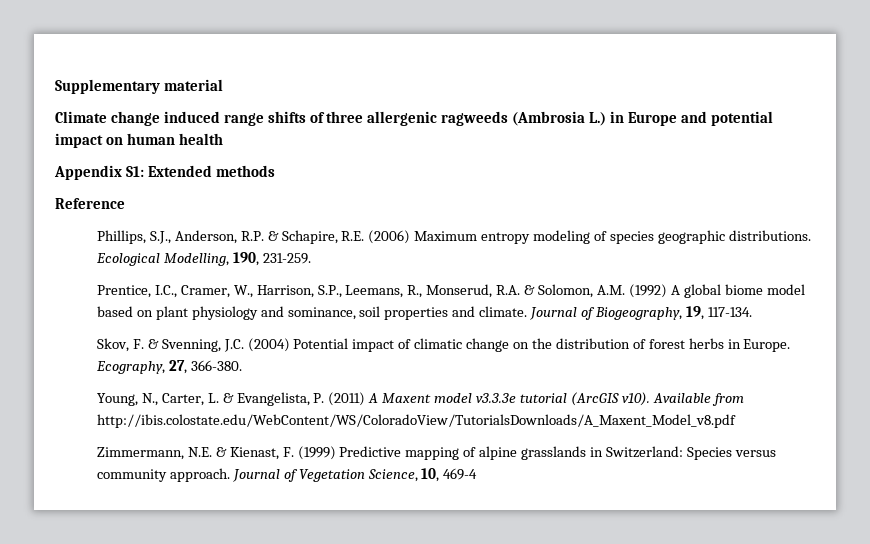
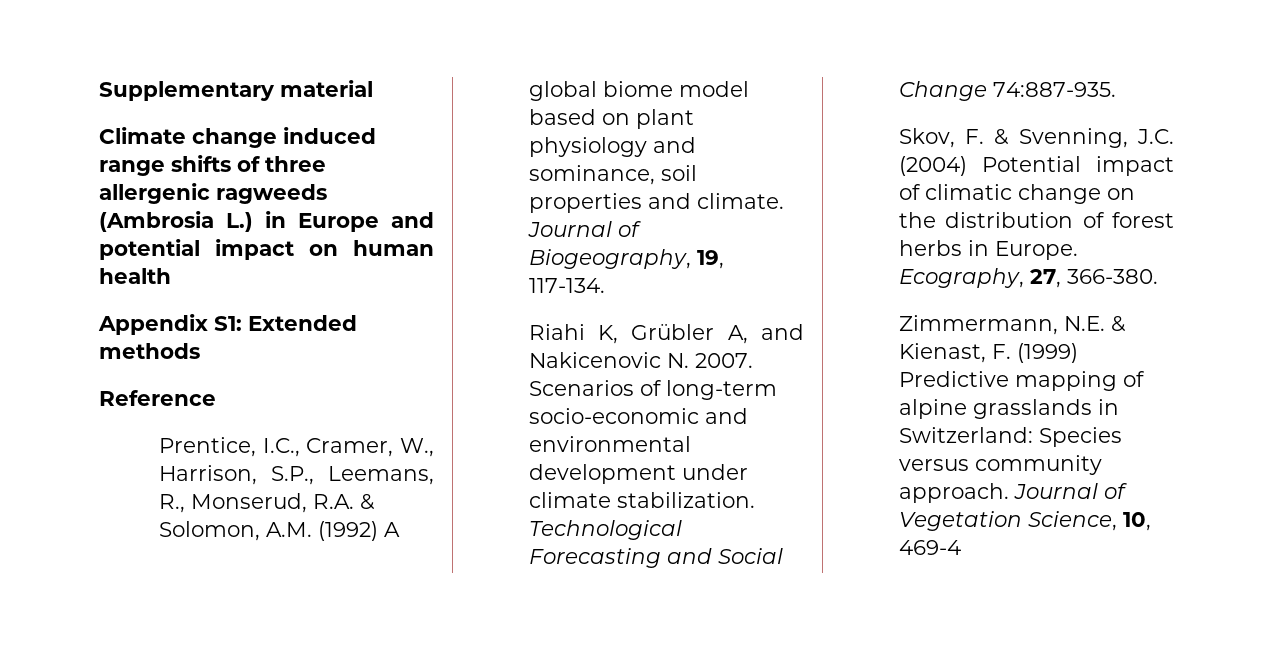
[96,230,811,244] [95,252,311,266] // Phillips, S.J., Anderson, R.P. & Schapire, R.E. (2006) Maximum entropy modeling of species geographic distributions. Ecological Modelling, 190, 231-259. -> (216, 398) none
(752, 312) none -> [528,324,804,344] [528,352,753,368] [528,380,777,400] [528,408,748,424] [528,436,691,452] [528,464,748,484] [528,492,755,508] [528,520,682,540] [528,548,783,568] [898,81,1116,101] // Riahi K, Grübler A, and Nakicenovic N. 2007. Scenarios of long-term socio-economic and environmental development under climate stabilization. Technological Forecasting and Social Change 74:887-935.
[96,392,744,406] [96,414,736,428] // Young, N., Carter, L. & Evangelista, P. (2011) A Maxent model v3.3.3e tutorial (ArcGIS v10). Available from http://ibis.colostate.edu/WebContent/WS/ColoradoView/TutorialsDownloads/A_Maxent_Model_v8.pdf -> (1158, 276) none

